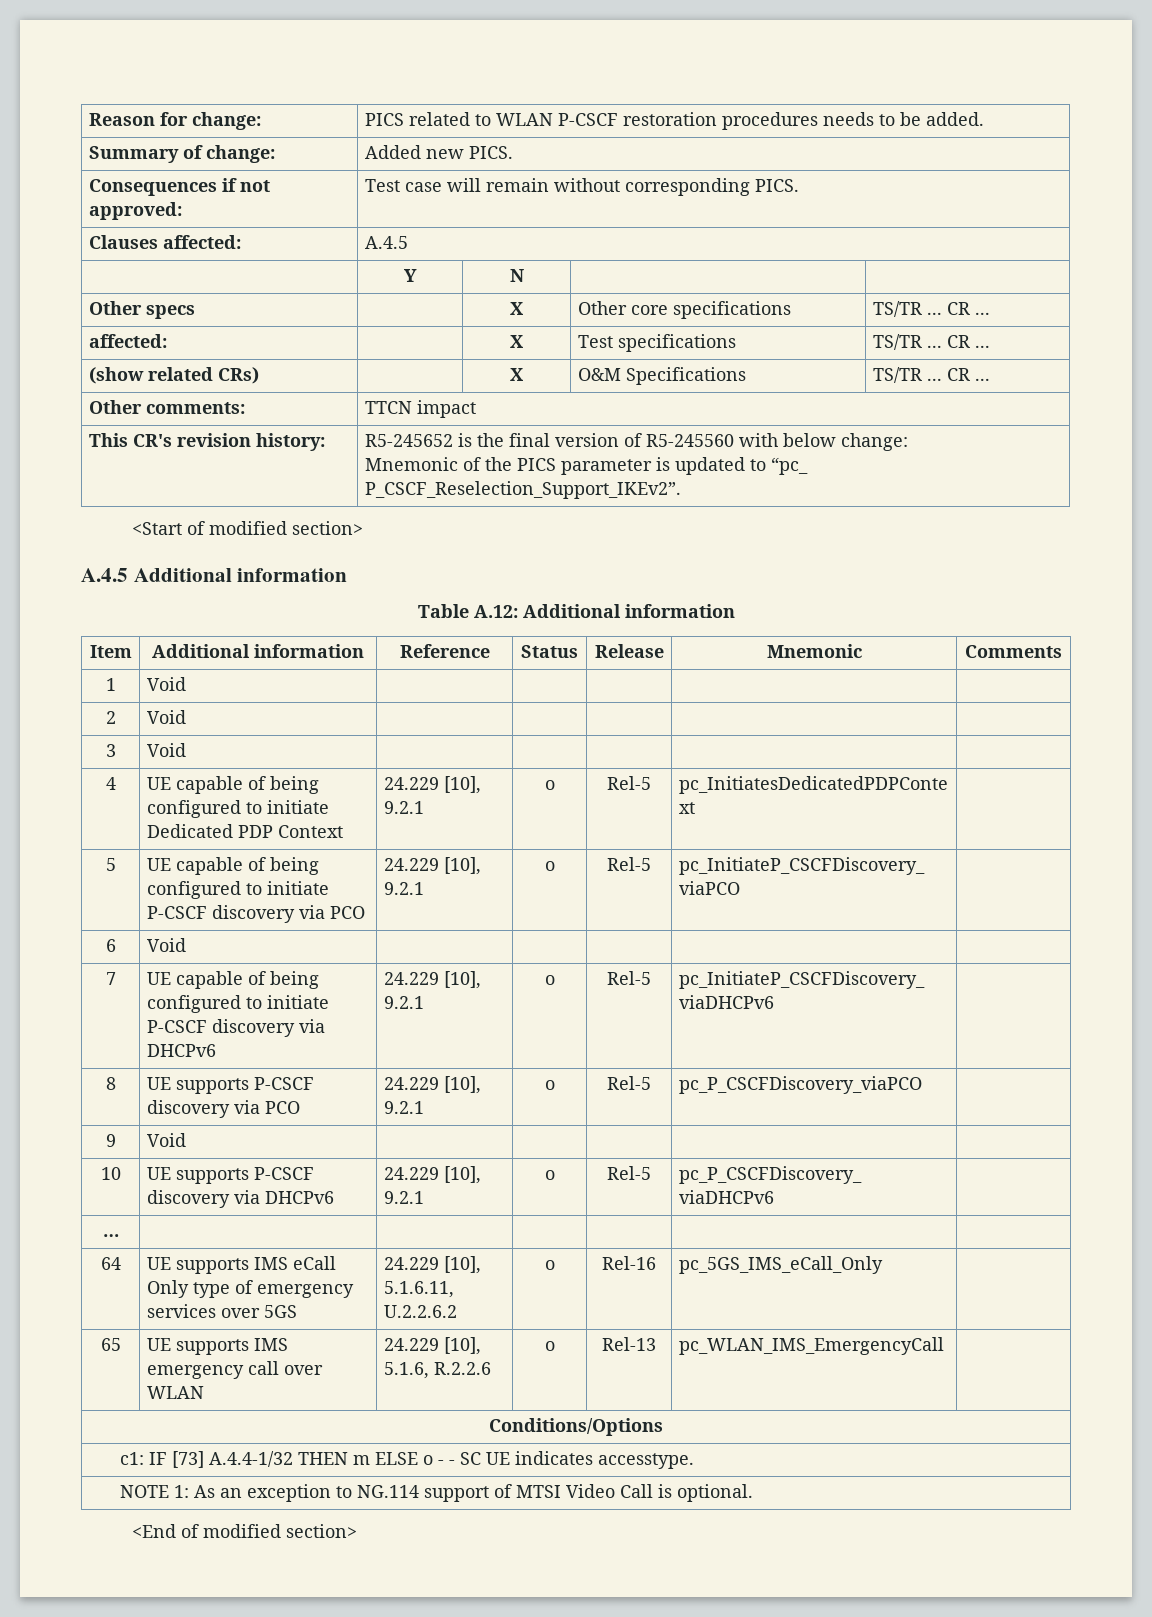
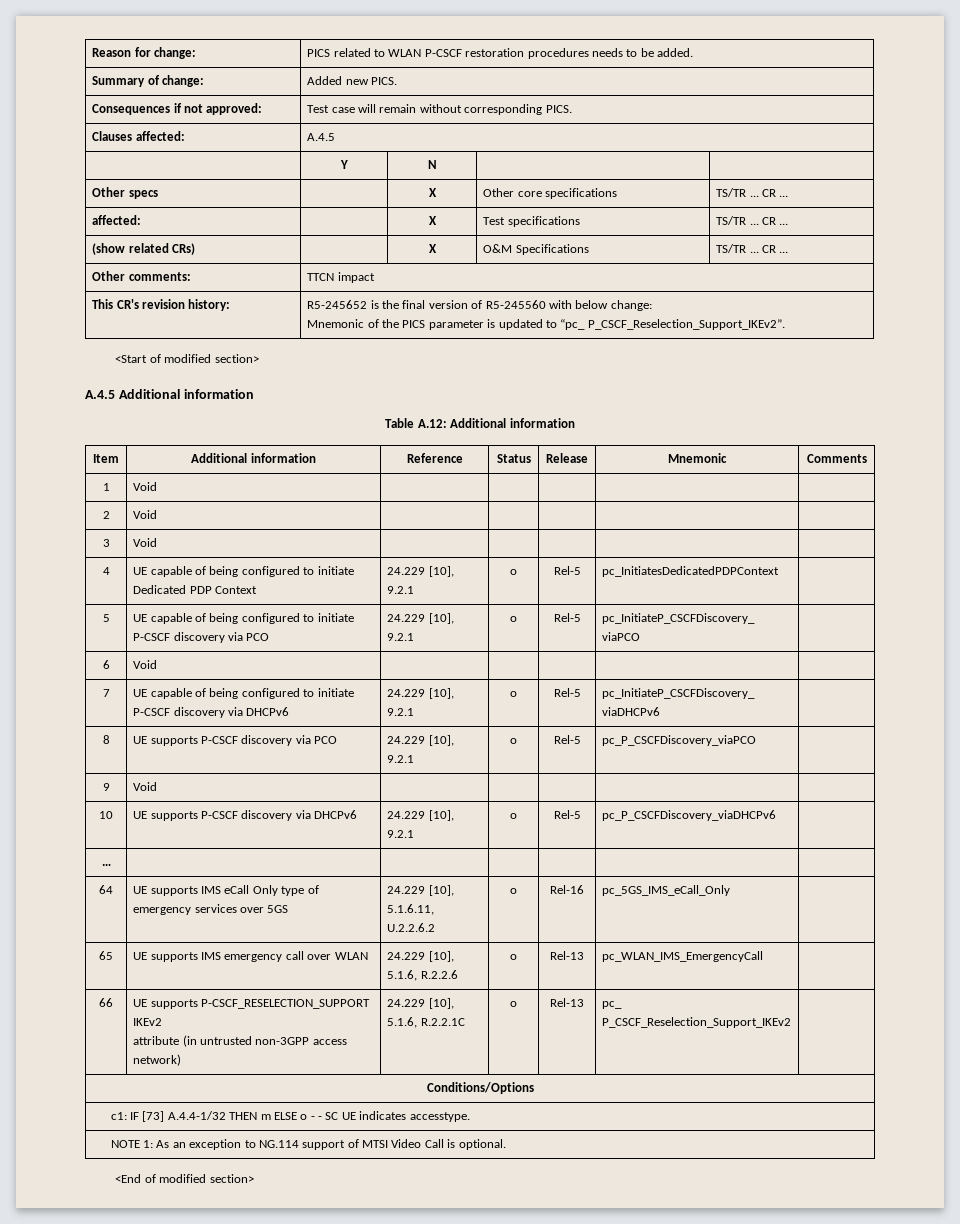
(944, 1346) none -> [99,998,113,1007] [133,999,371,1009] [133,1018,163,1026] [133,1035,347,1047] [133,1054,182,1066] [387,998,454,1009] [387,1017,465,1028] [510,1001,517,1007] [550,998,584,1007] [602,1001,623,1009] [602,1017,792,1028] // 66 | UE supports P-CSCF_RESELECTION_SUPPORT IKEv2 // attribute (in untrusted non-3GPP access network) | 24.229 [10], 5.1.6, R.2.2.1C | o | Rel-13 | pc_ P_CSCF_Reselection_Support_IKEv2 |

